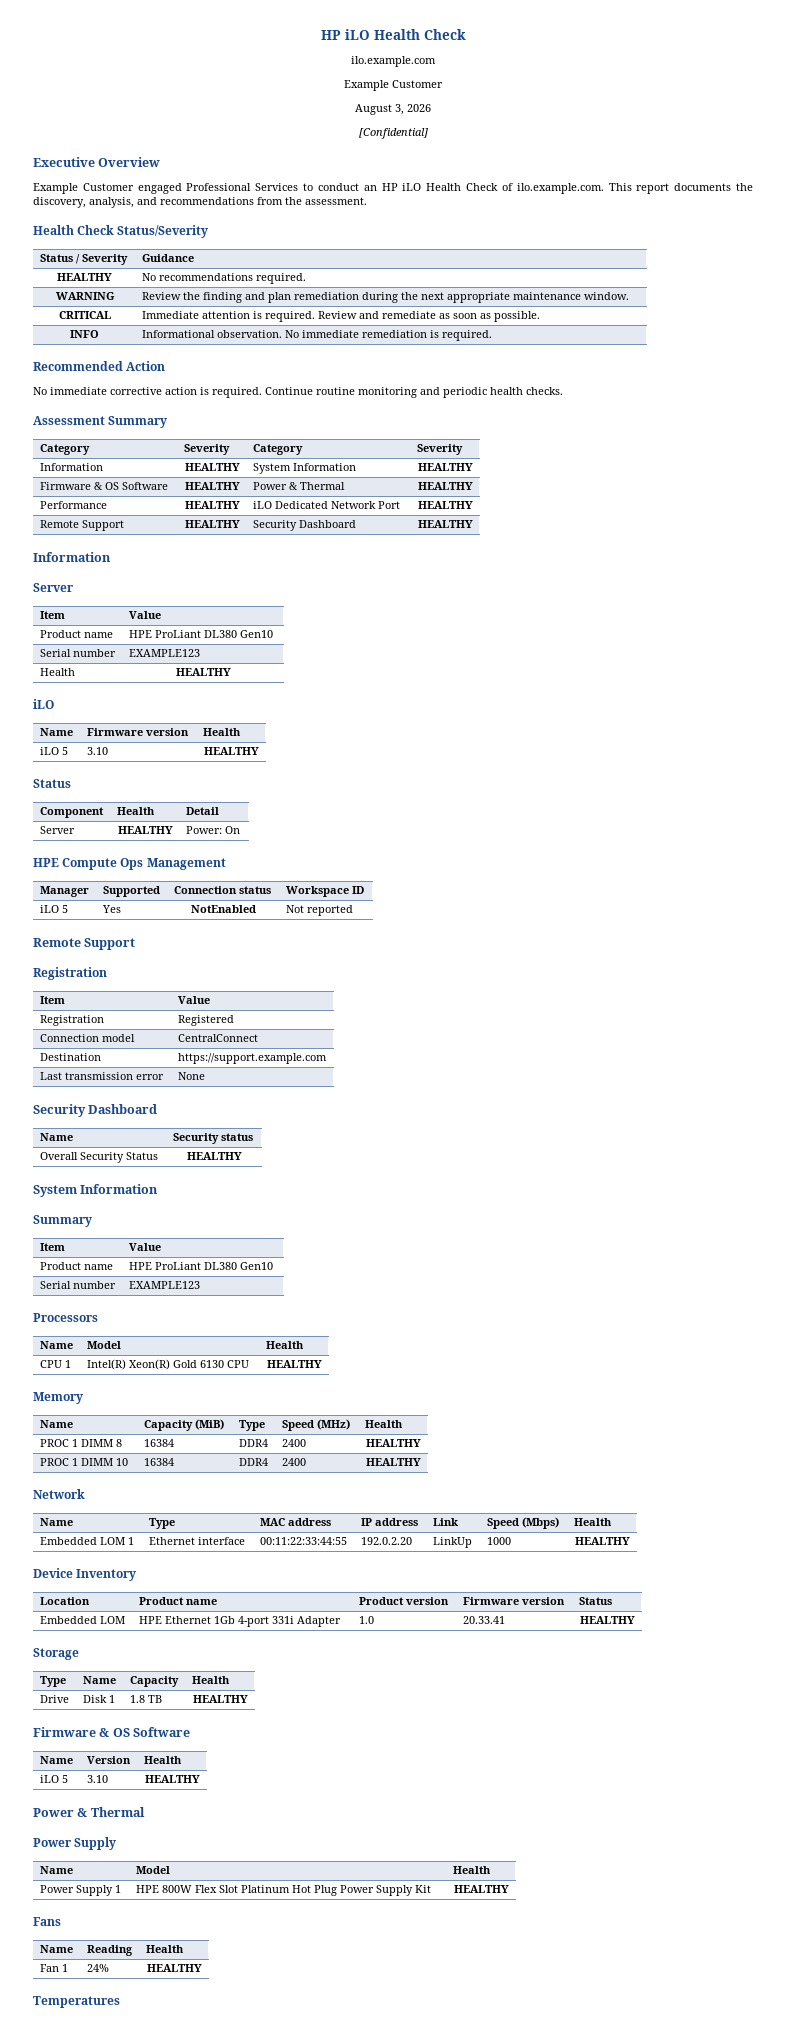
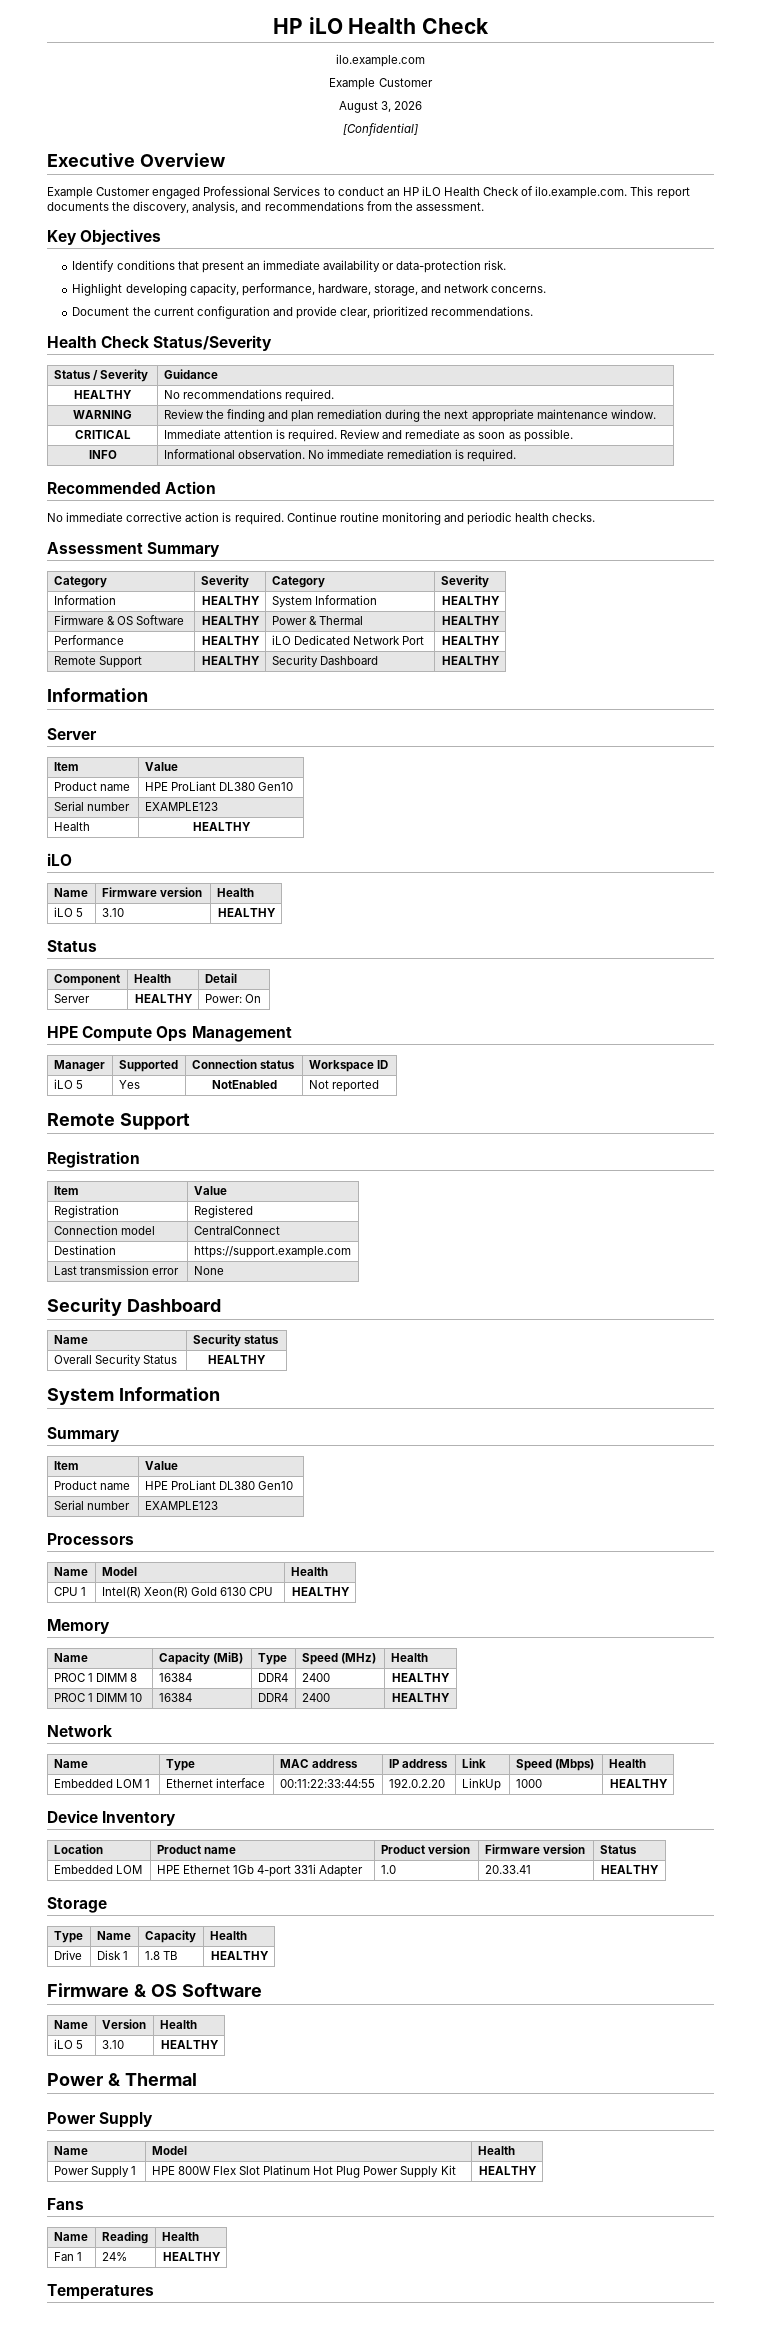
(367, 201) none -> [47,229,162,245] [72,260,507,273] [72,283,547,296] [72,306,534,319] // Key Objectives // Identify conditions that present an immediate availability or data-protection risk. // Highlight developing capacity, performance, hardware, storage, and network concerns. // Document the current configuration and provide clear, prioritized recommendations.

